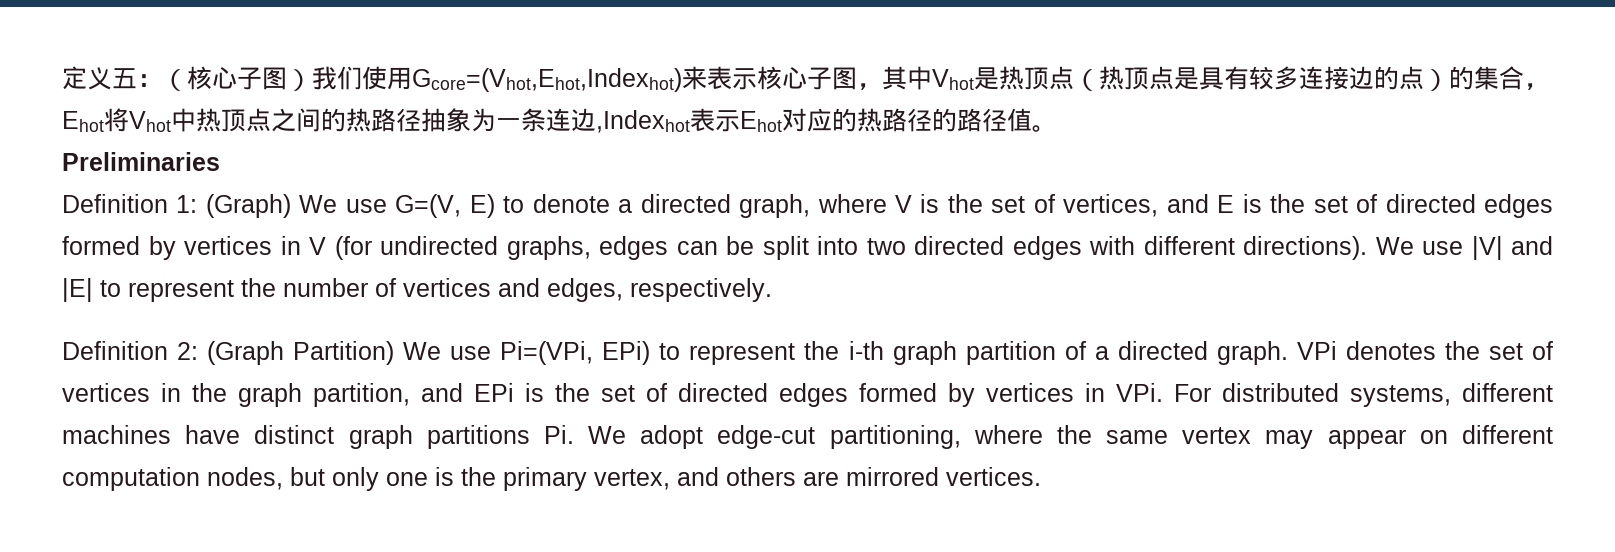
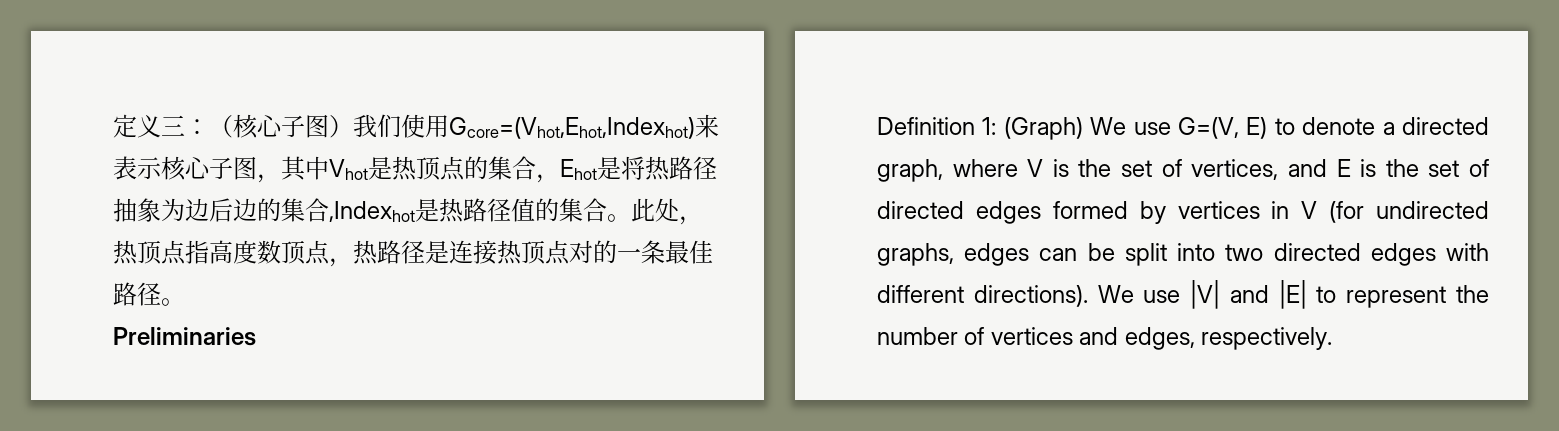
[112,68,137,89] 五 -> [161,115,185,136] 三
[1074,66,1549,91] [62,108,1032,133] （热顶点是具有较多连接边的点）的集合，Ehot将Vhot中热顶点之间的热路径抽象为一条连边,Indexhot表示Ehot对应的热路径的路径值 -> [464,156,717,183] [113,198,703,225] [113,240,713,267] [113,282,161,306] 的集合，Ehot是将热路径抽象为边后边的集合,Indexhot是热路径值的集合。此处，热顶点指高度数顶点，热路径是连接热顶点对的一条最佳路径
[62,341,1553,365] [62,383,1553,407] [62,425,1554,449] [62,467,1041,491] // Definition 2: (Graph Partition) We use Pi=(VPi, EPi) to represent the i-th graph partition of a directed graph. VPi denotes the set of vertices in the graph partition, and EPi is the set of directed edges formed by vertices in VPi. For distributed systems, different machines have distinct graph partitions Pi. We adopt edge-cut partitioning, where the same vertex may appear on different computation nodes, but only one is the primary vertex, and others are mirrored vertices. -> (1333, 338) none

